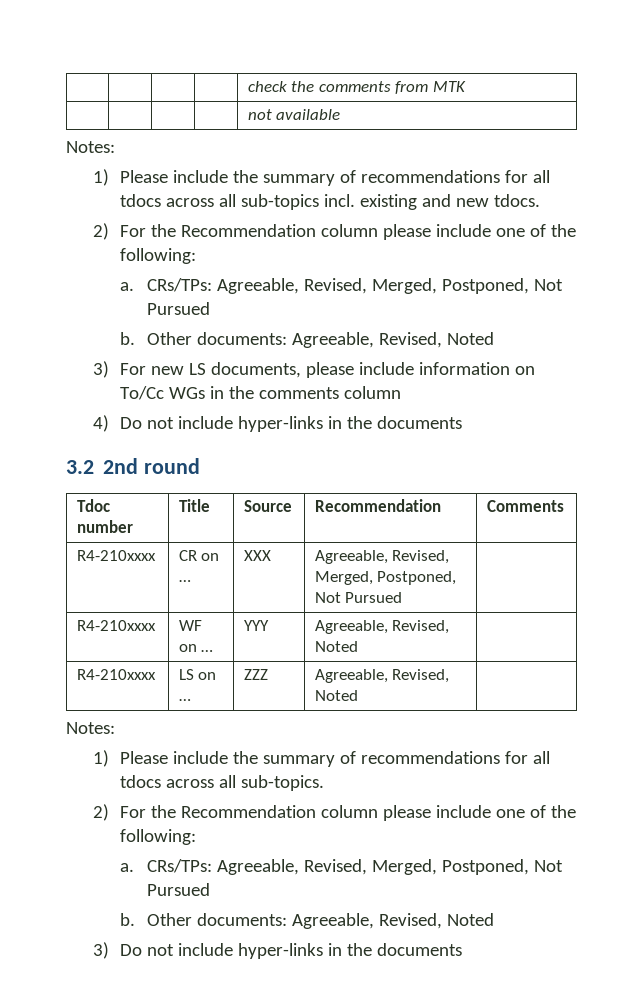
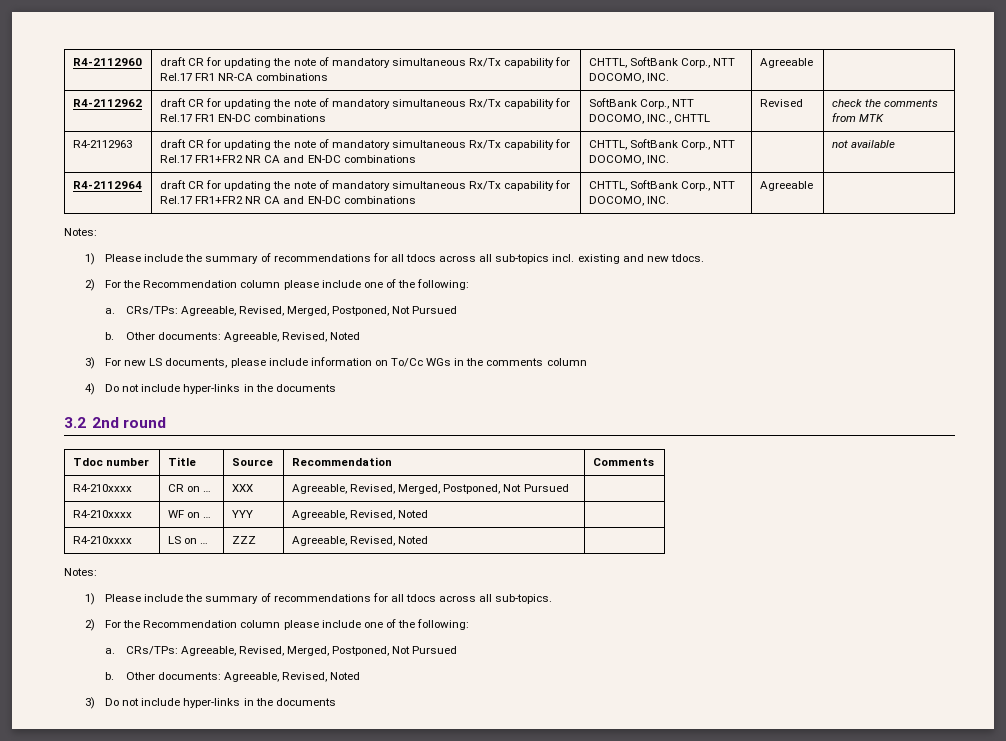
(247, 86) | | | -> [72,58,142,66] [159,57,571,68] [159,73,329,81] [588,57,736,68] [588,73,670,83] [759,58,813,68] [72,99,142,107] [159,98,571,109] [159,114,327,122] [588,98,695,109] [588,114,711,124] [759,99,803,107] R4-2112960 | draft CR for updating the note of mandatory simultaneous Rx/Tx capability for Rel.17 FR1 NR-CA combinations | CHTTL, SoftBank Corp., NTT DOCOMO, INC. | Agreeable | // R4-2112962 | draft CR for updating the note of mandatory simultaneous Rx/Tx capability for Rel.17 FR1 EN-DC combinations | SoftBank Corp., NTT DOCOMO, INC., CHTTL | Revised
[247,109,341,120] | | | | not available -> [72,140,132,148] [159,139,571,150] [159,155,416,163] [588,139,736,150] [588,155,670,165] [831,140,896,148] [72,181,142,189] [159,180,571,191] [159,196,416,204] [588,180,736,191] [588,196,670,206] [759,181,813,191] R4-2112963 | draft CR for updating the note of mandatory simultaneous Rx/Tx capability for Rel.17 FR1+FR2 NR CA and EN-DC combinations | CHTTL, SoftBank Corp., NTT DOCOMO, INC. | | not available // R4-2112964 | draft CR for updating the note of mandatory simultaneous Rx/Tx capability for Rel.17 FR1+FR2 NR CA and EN-DC combinations | CHTTL, SoftBank Corp., NTT DOCOMO, INC. | Agreeable |

